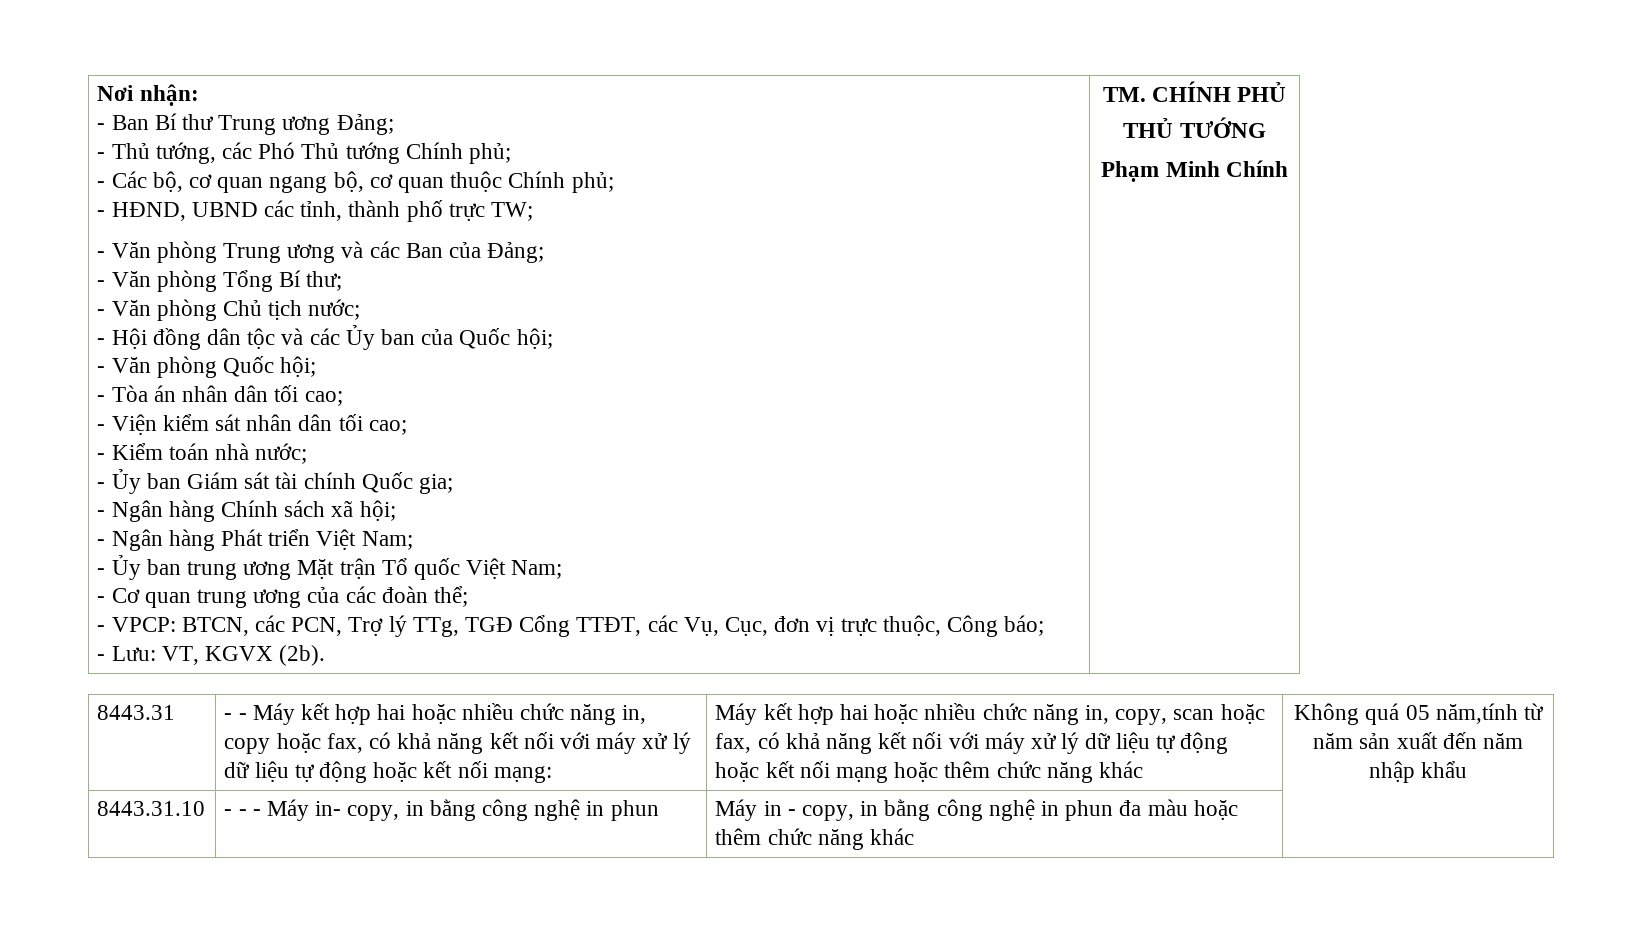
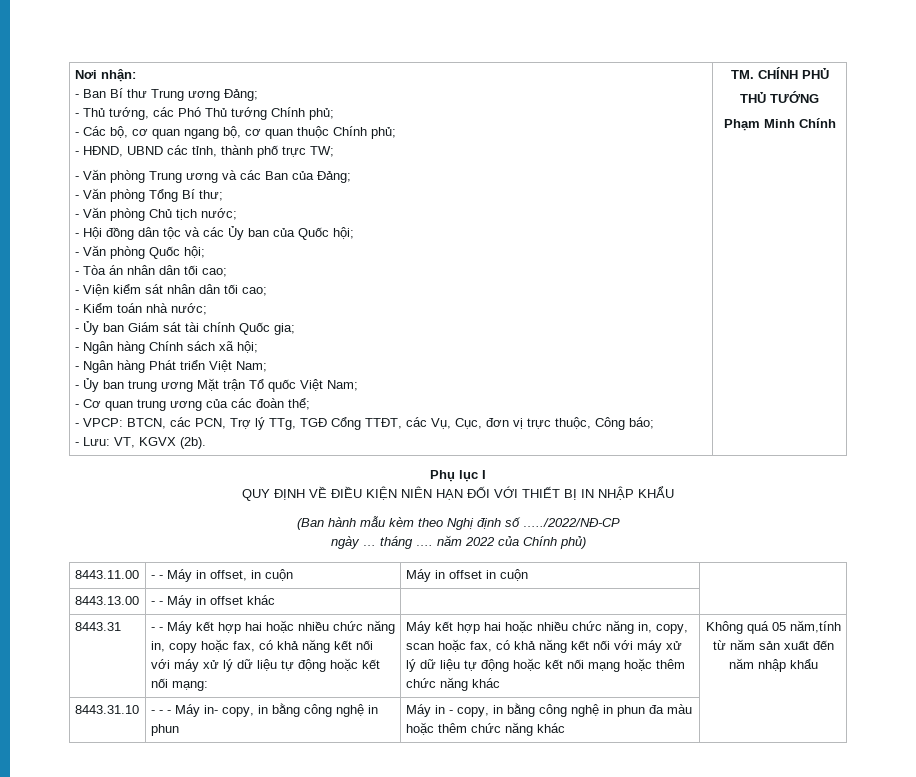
(1288, 168) none -> [430,470,486,482] [242,486,674,501] [296,516,620,530] [330,535,586,549] [74,570,139,579] [150,569,293,582] [405,569,528,582] [74,596,139,605] [150,595,275,608] // Phụ lục I // QUY ĐỊNH VỀ ĐIỀU KIỆN NIÊN HẠN ĐỐI VỚI THIẾT BỊ IN NHẬP KHẨU // (Ban hành mẫu kèm theo Nghị định số …../2022/NĐ-CP // ngày … tháng …. năm 2022 của Chính phủ) // 8443.11.00 | - - Máy in offset, in cuộn | Máy in offset in cuộn | // 8443.13.00 | - - Máy in offset khác | |

